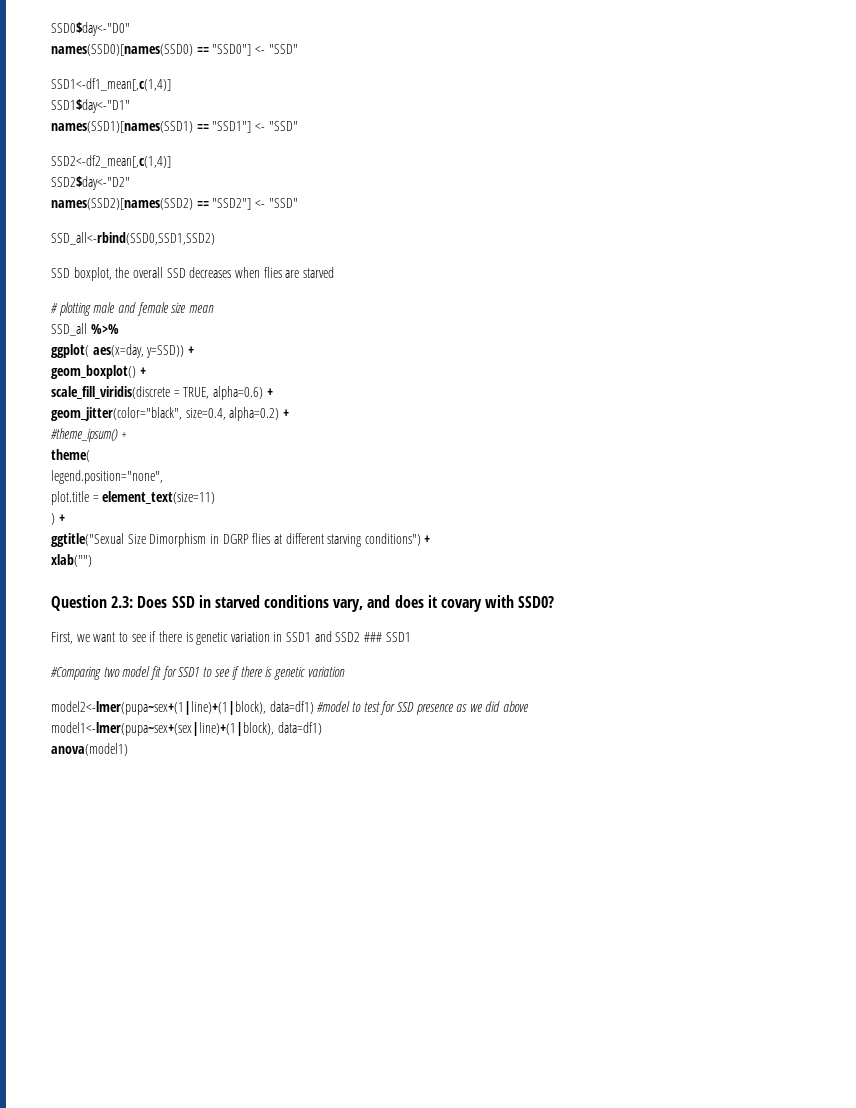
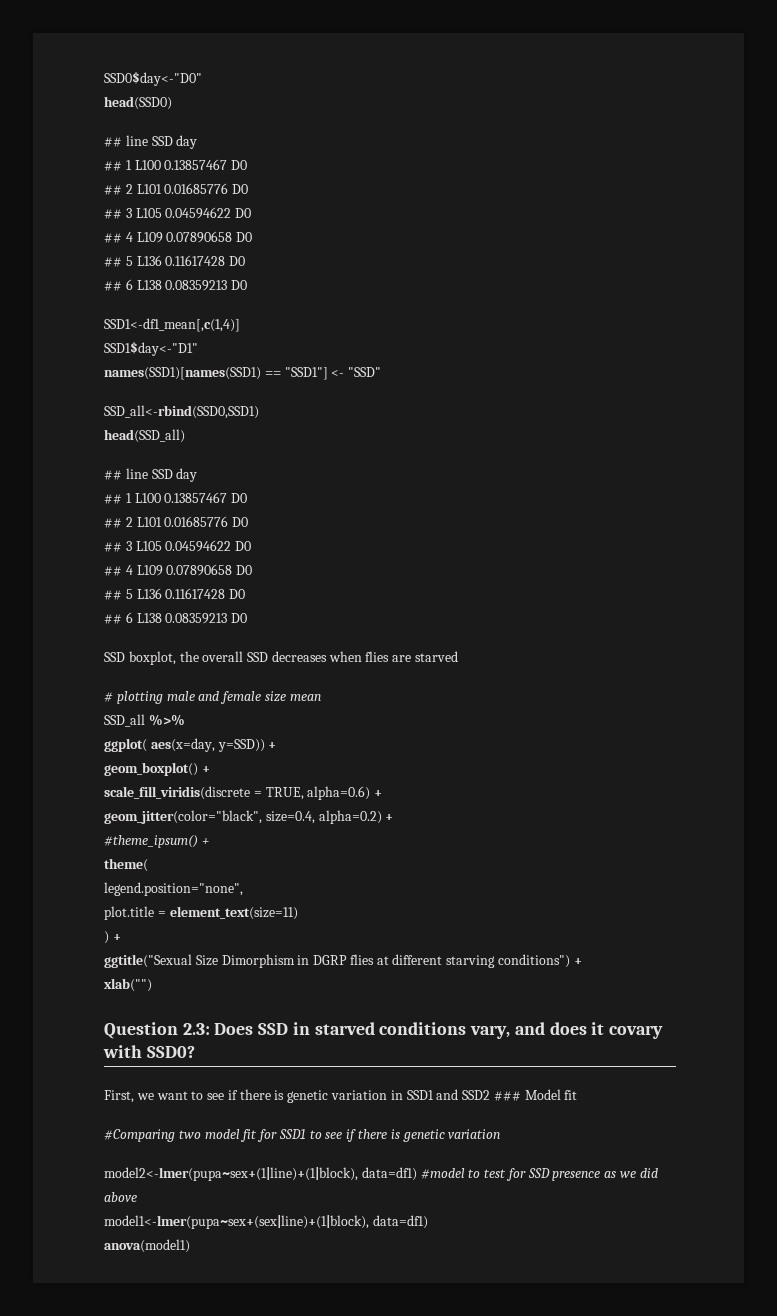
[51,44,298,56] names(SSD0)[names(SSD0) == "SSD0"] <- "SSD" -> [104,96,172,110] [104,135,198,149] [104,159,248,171] [104,183,249,195] [104,207,252,219] [104,231,253,243] [104,255,246,267] [104,279,248,291] head(SSD0) // ## line SSD day // ## 1 L100 0.13857467 D0 // ## 2 L101 0.01685776 D0 // ## 3 L105 0.04594622 D0 // ## 4 L109 0.07890658 D0 // ## 5 L136 0.11617428 D0 // ## 6 L138 0.08359213 D0
[51,155,171,168] [51,176,130,190] [51,198,298,210] [51,232,215,245] SSD2<-df2_mean[,c(1,4)] // SSD2$day<-"D2" // names(SSD2)[names(SSD2) == "SSD2"] <- "SSD" // SSD_all<-rbind(SSD0,SSD1,SSD2) -> [104,405,259,419] [104,429,185,443] [104,468,198,482] [104,492,248,504] [104,516,249,528] [104,540,252,552] [104,564,253,576] [104,588,246,600] [104,612,248,624] SSD_all<-rbind(SSD0,SSD1) // head(SSD_all) // ## line SSD day // ## 1 L100 0.13857467 D0 // ## 2 L101 0.01685776 D0 // ## 3 L105 0.04594622 D0 // ## 4 L109 0.07890658 D0 // ## 5 L136 0.11617428 D0 // ## 6 L138 0.08359213 D0
[385,632,411,642] SSD1 -> [524,1089,578,1100] Model fit

